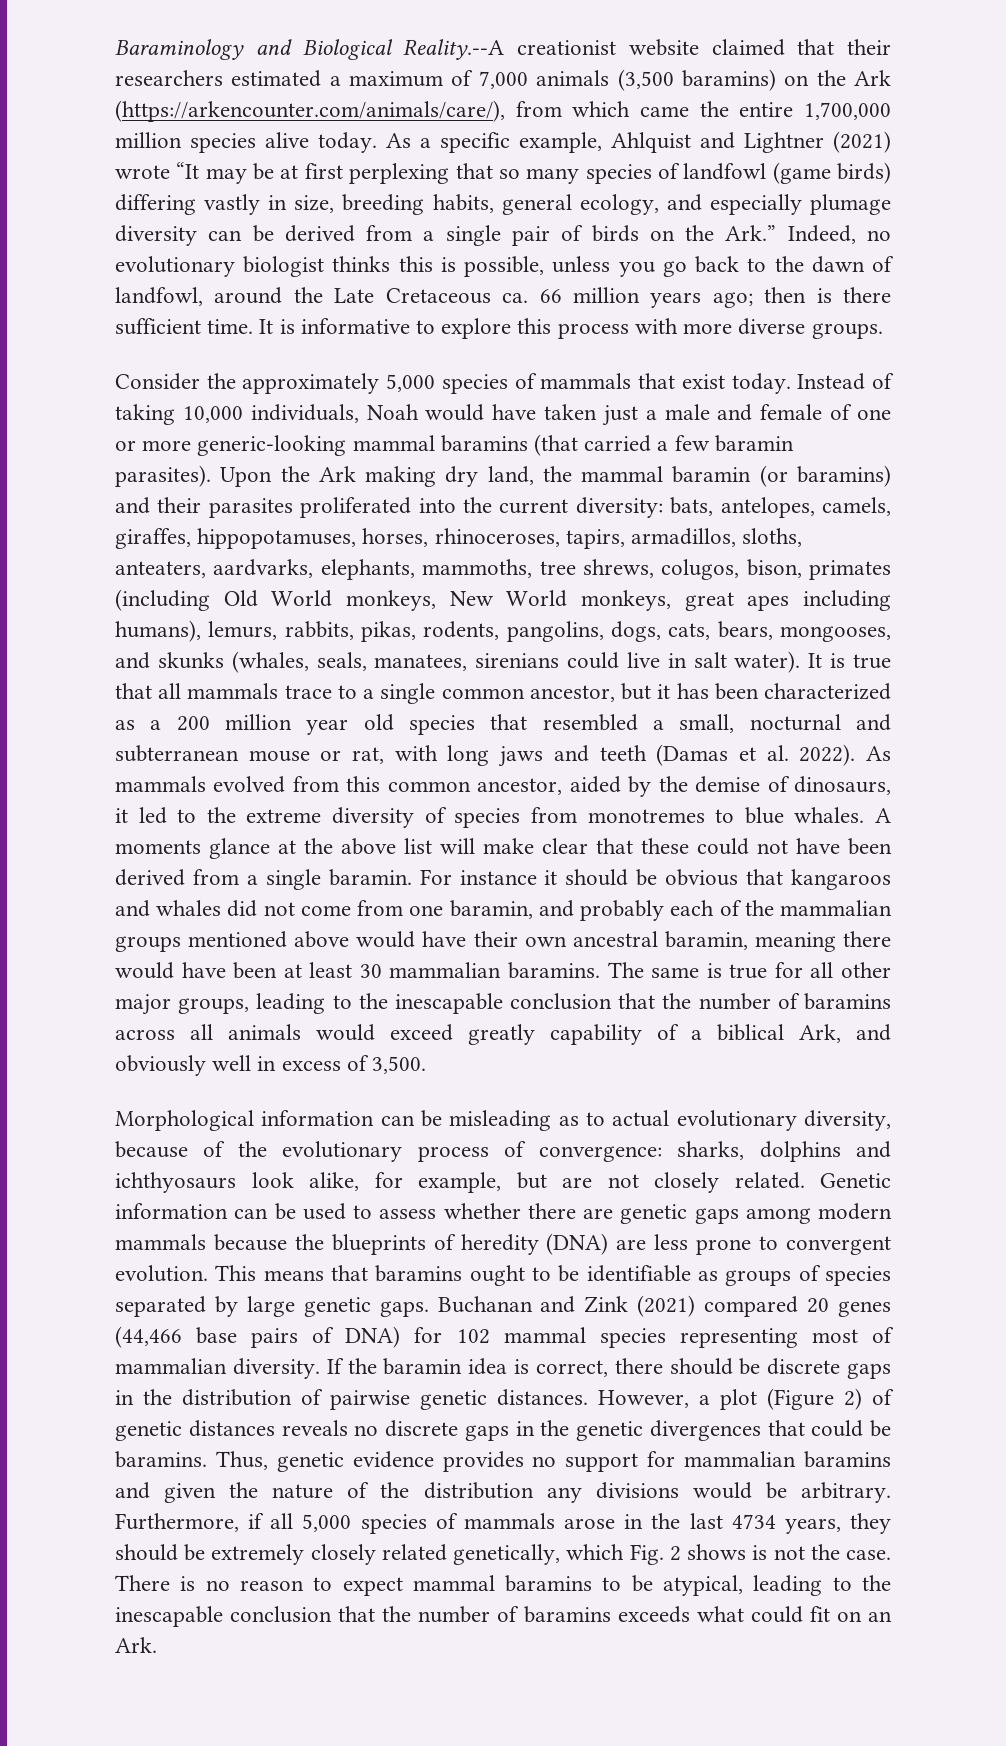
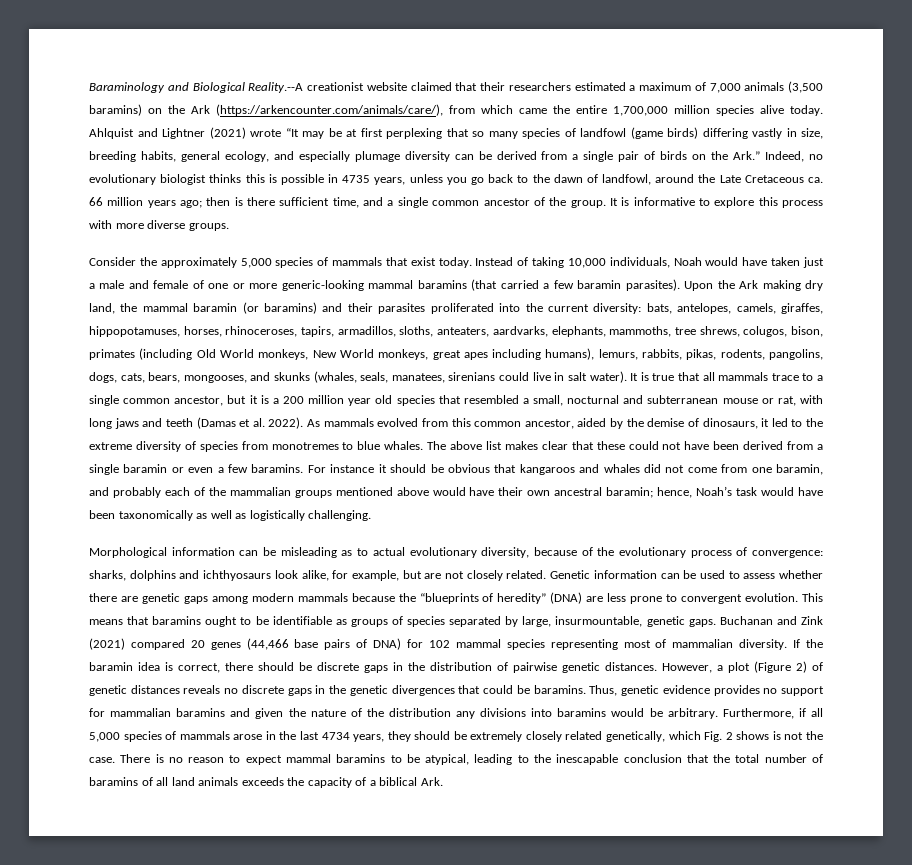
[386,132,602,153] As a specific example, -> (823, 110) none
[464,256,545,277] possible, -> [280,174,406,185] possible in 4735 years,
[207,319,254,334] time. -> [332,197,606,208] time, and a single common ancestor of the group.
[676,683,892,700] [115,720,135,730] has been characterized as -> [260,395,269,404] is
[875,808,892,823] [115,838,534,859] A moments glance at the above list will make -> [427,441,538,450] The above list makes
[328,869,412,886] baramin. -> [123,464,304,473] baramin or even a few baramins.
[664,931,892,952] [115,962,891,979] [115,993,891,1015] [115,1024,891,1045] [115,1055,427,1076] baramin, meaning there would have been at least 30 mammalian baramins. The same is true for all other major groups, leading to the inescapable conclusion that the number of baramins across all animals would exceed greatly capability of a biblical Ark, and obviously well in excess of 3,500. -> [606,486,823,498] [89,510,372,521] baramin; hence, Noah’s task would have been taxonomically as well as logistically challenging.
[331,1234,539,1255] blueprints of heredity -> [419,593,547,604] “blueprints of heredity”
[246,1296,295,1317] large -> [522,616,643,627] large, insurmountable,
(679, 1490) none -> [531,708,607,717] into baramins
[418,1606,893,1623] number of baramins exceeds what could fit on an -> [735,754,824,763] [89,777,418,788] total number of baramins of all land animals exceeds the capacity of a biblical

